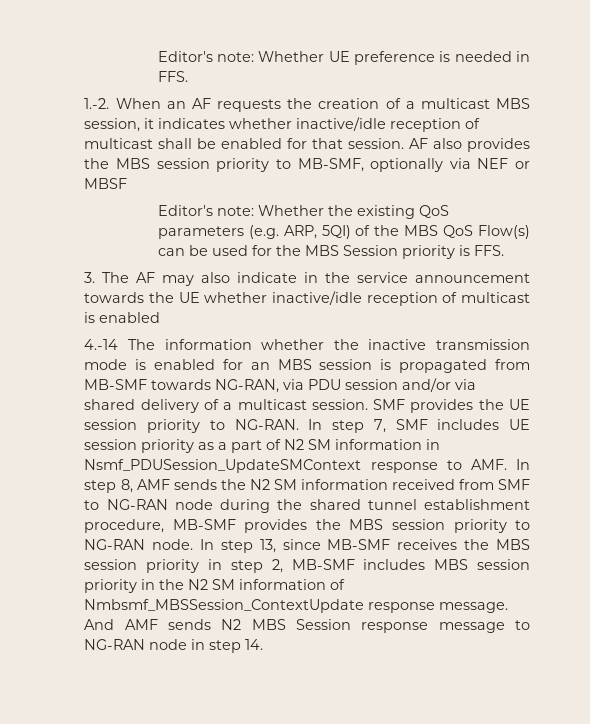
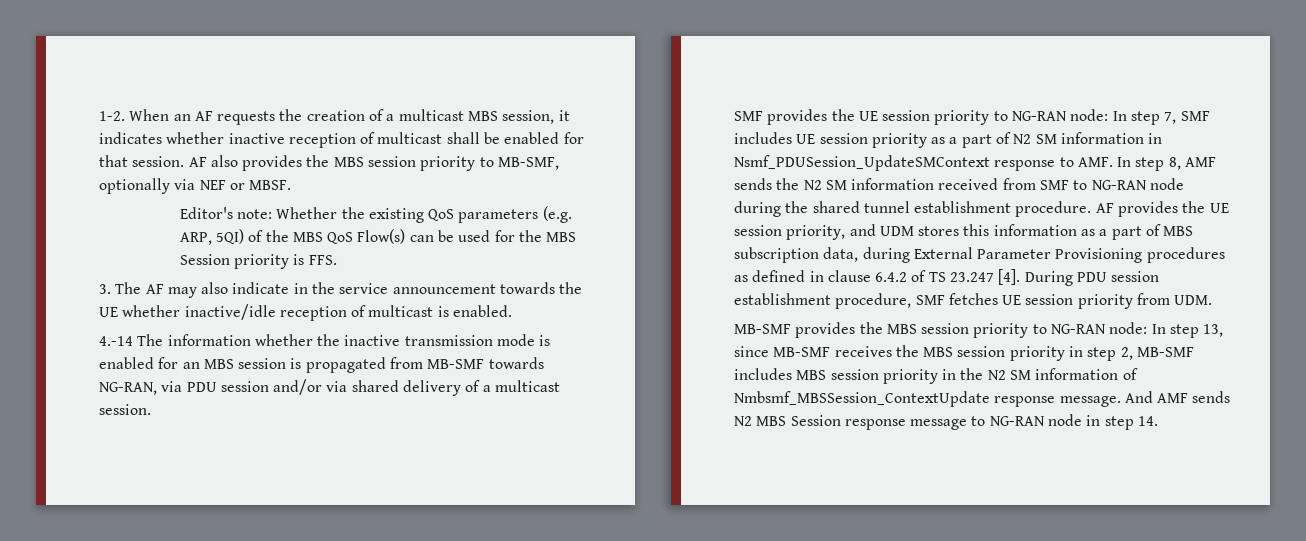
[157,51,531,65] [157,71,188,82] [84,98,110,109] Editor's note: Whether UE preference is needed in FFS. // 1.-2. -> [98,111,125,121] 1-2.
[296,117,387,131] inactive/idle -> [228,133,285,144] inactive
[84,178,128,189] MBSF -> [249,180,292,190] MBSF.
[99,312,161,323] enabled -> [453,305,513,317] enabled.
(368, 404) none -> (151, 409) //
[234,419,299,430] NG-RAN. -> [1012,109,1109,121] NG-RAN node:
[84,519,165,533] procedure, -> [1015,201,1229,217] [733,224,1194,240] [733,247,1225,263] [733,269,1160,286] [733,293,1213,309] procedure. AF provides the UE session priority, and UDM stores this information as a part of MBS subscription data, during External Parameter Provisioning procedures as defined in clause 6.4.2 of TS 23.247 [4]. During PDU session establishment procedure, SMF fetches UE session priority from UDM. //
[152,539,194,550] node. -> [1109,322,1148,334] node:

